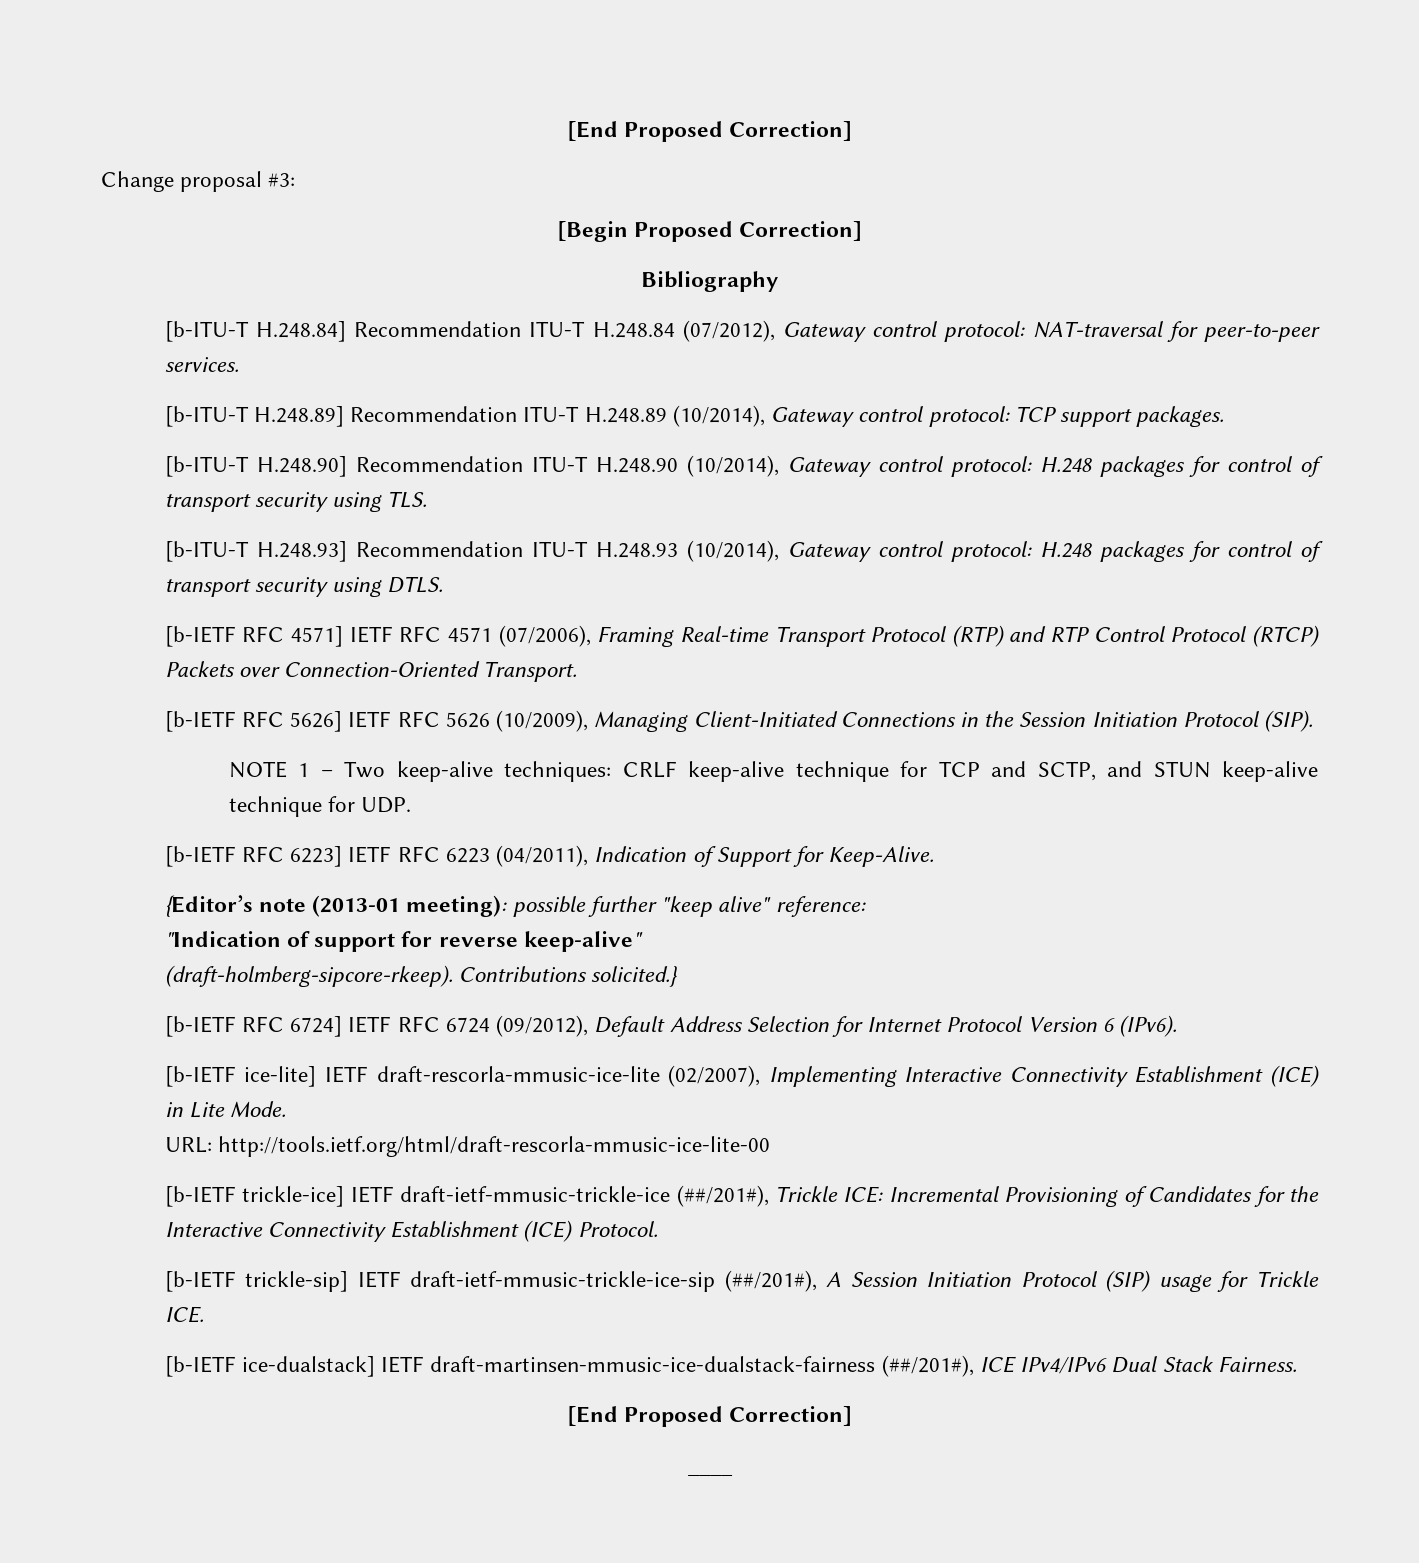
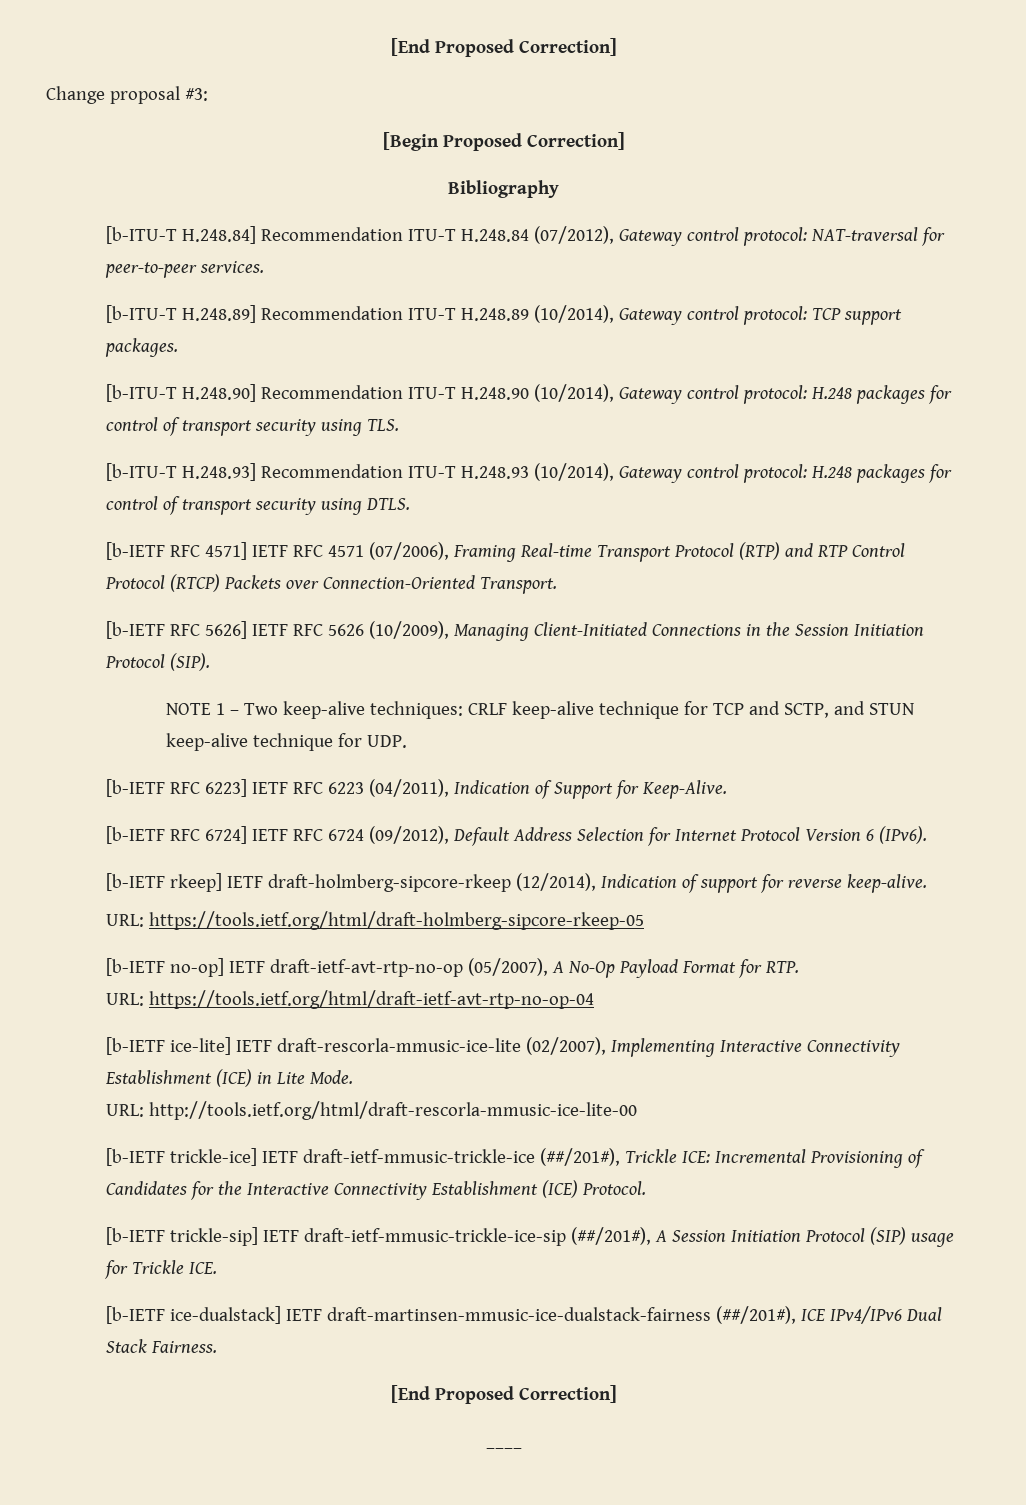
[164,895,866,917] [164,931,643,952] [164,965,679,987] // {Editor’s note (2013-01 meeting): possible further "keep alive" reference: // "Indication of support for reverse keep-alive" // (draft-holmberg-sipcore-rkeep). Contributions solicited.} -> (728, 789) none
(1177, 1026) none -> [106,873,928,893] [106,911,645,930] [106,958,800,978] [106,990,595,1009] // [b-IETF rkeep] IETF draft-holmberg-sipcore-rkeep (12/2014), Indication of support for reverse keep-alive. // URL: https://tools.ietf.org/html/draft-holmberg-sipcore-rkeep-05 // [b-IETF no-op] IETF draft-ietf-avt-rtp-no-op (05/2007), A No-Op Payload Format for RTP. // URL: https://tools.ietf.org/html/draft-ietf-avt-rtp-no-op-04

